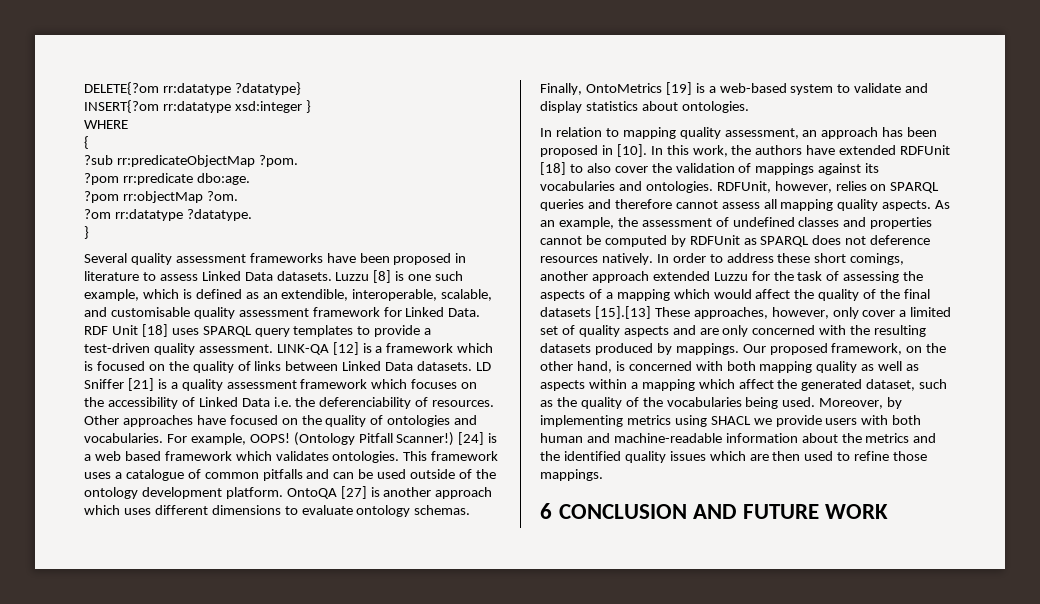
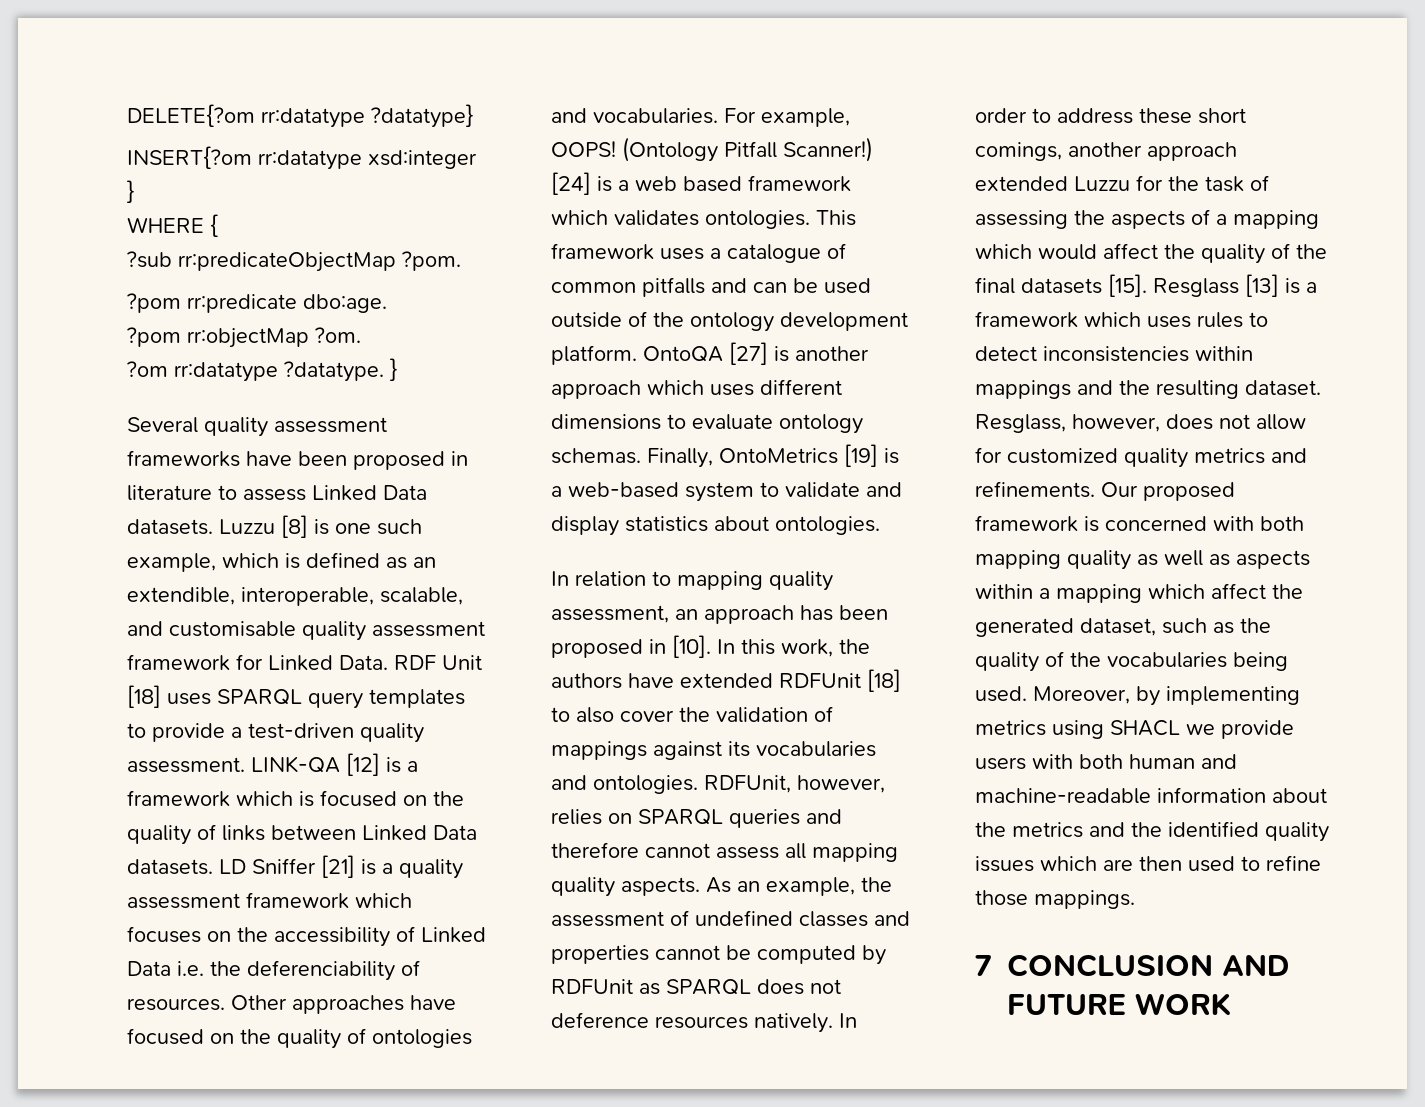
(128, 124) // -> (204, 225) none
(252, 215) // -> (384, 371) none
[594,306,952,319] [540,325,927,337] [540,343,947,355] [540,361,612,373] [15].[13] These approaches, however, only cover a limited set of quality aspects and are only concerned with the resulting datasets produced by mappings. Our proposed framework, on the other hand, -> [1108,274,1317,297] [975,311,1268,328] [975,346,1253,362] [975,380,1321,399] [975,414,1306,433] [975,447,1307,468] [975,481,1235,501] [975,515,1078,532] [15]. Resglass [13] is a framework which uses rules to detect inconsistencies within mappings and the resulting dataset. Resglass, however, does not allow for customized quality metrics and refinements. Our proposed framework
[540,503,552,519] 6 -> [975,955,992,976] 7

